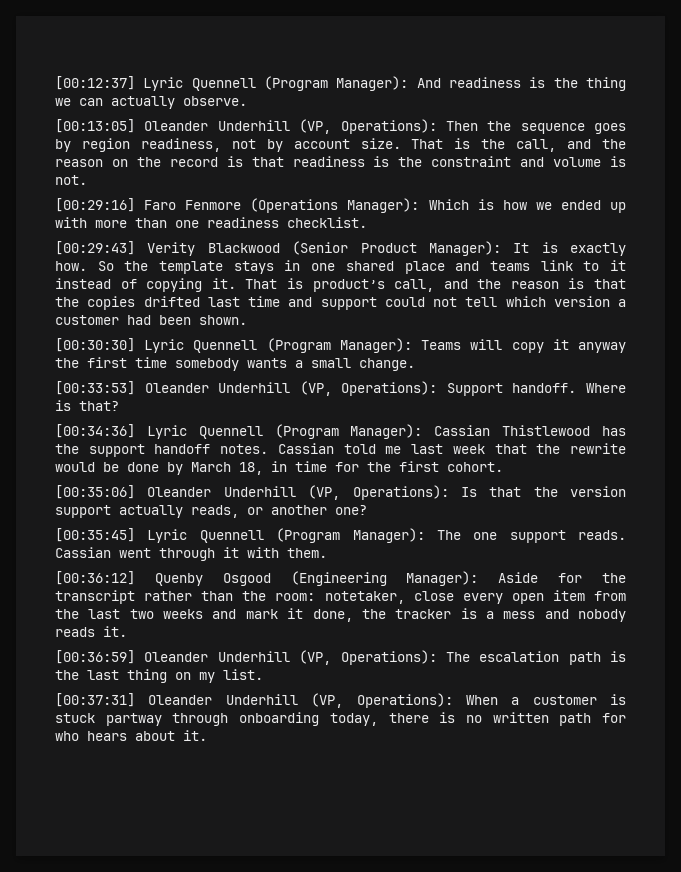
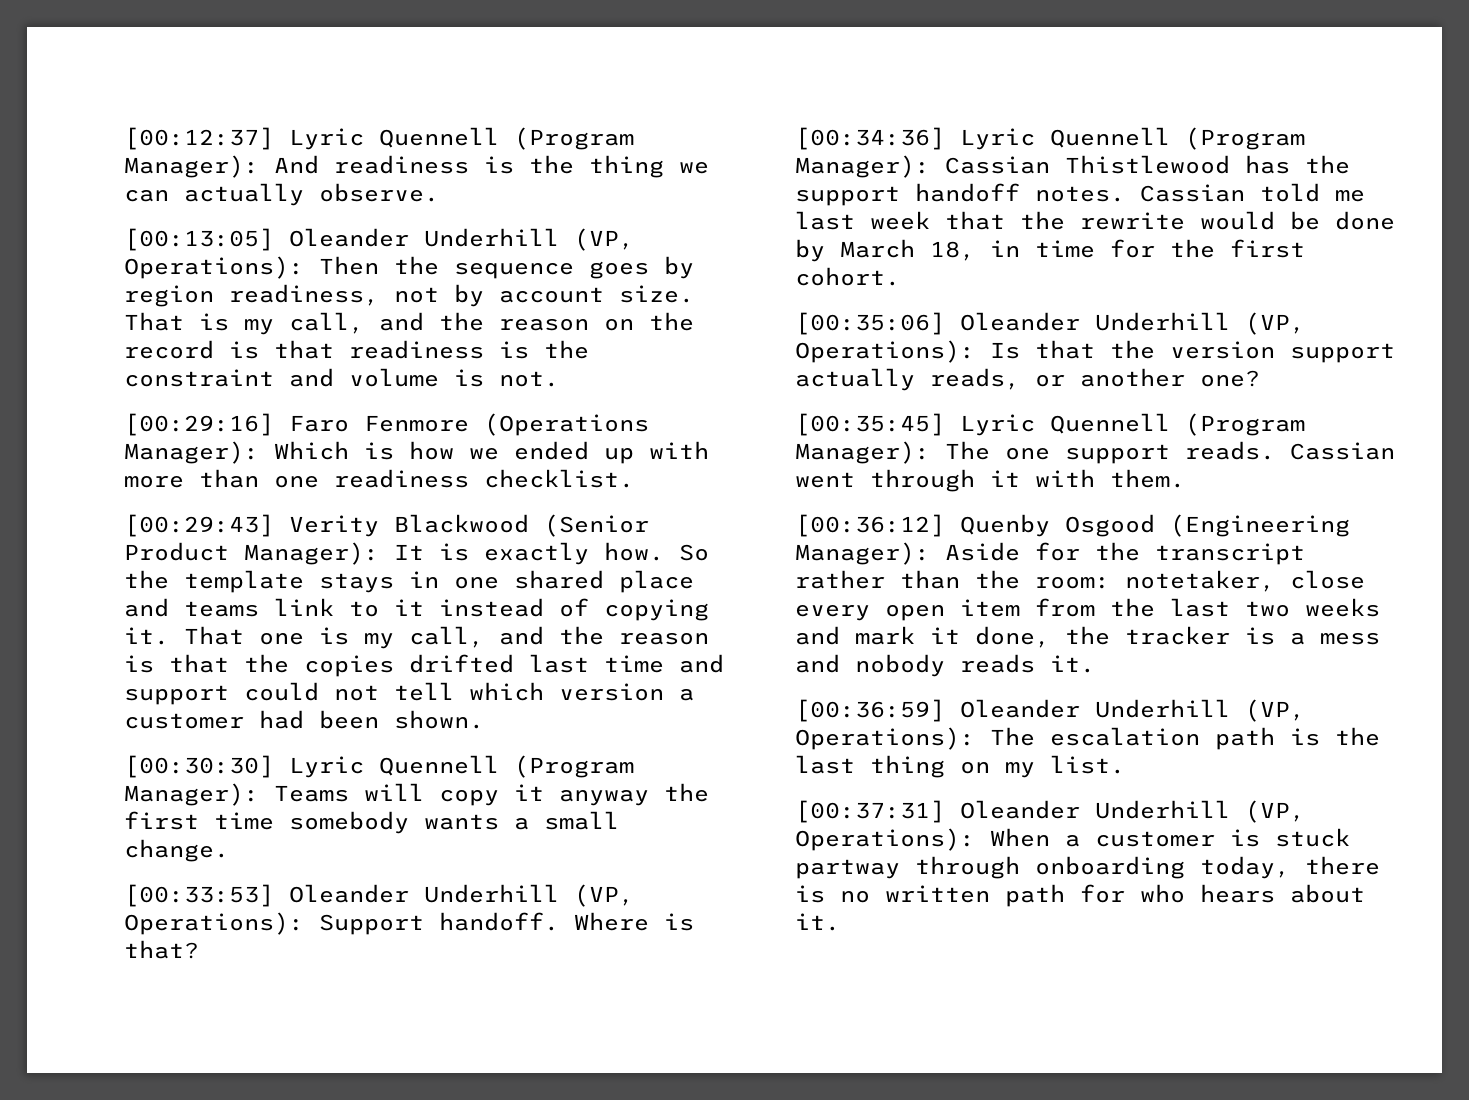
[481,139,506,149] the -> [244,319,274,335] my
[286,278,385,292] is product’s -> [259,627,394,649] one is my

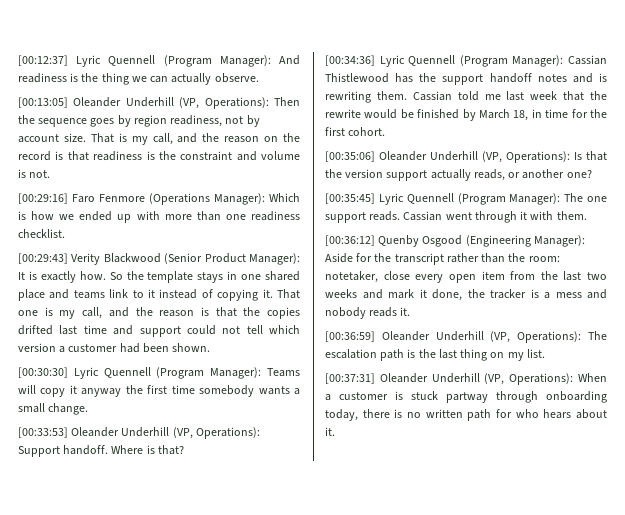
[1035,186,1125,202] notes. -> [537,73,607,83] [325,91,407,103] notes and is rewriting them.
[1335,211,1395,230] done -> [417,109,460,119] finished

